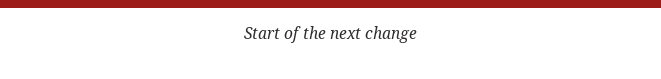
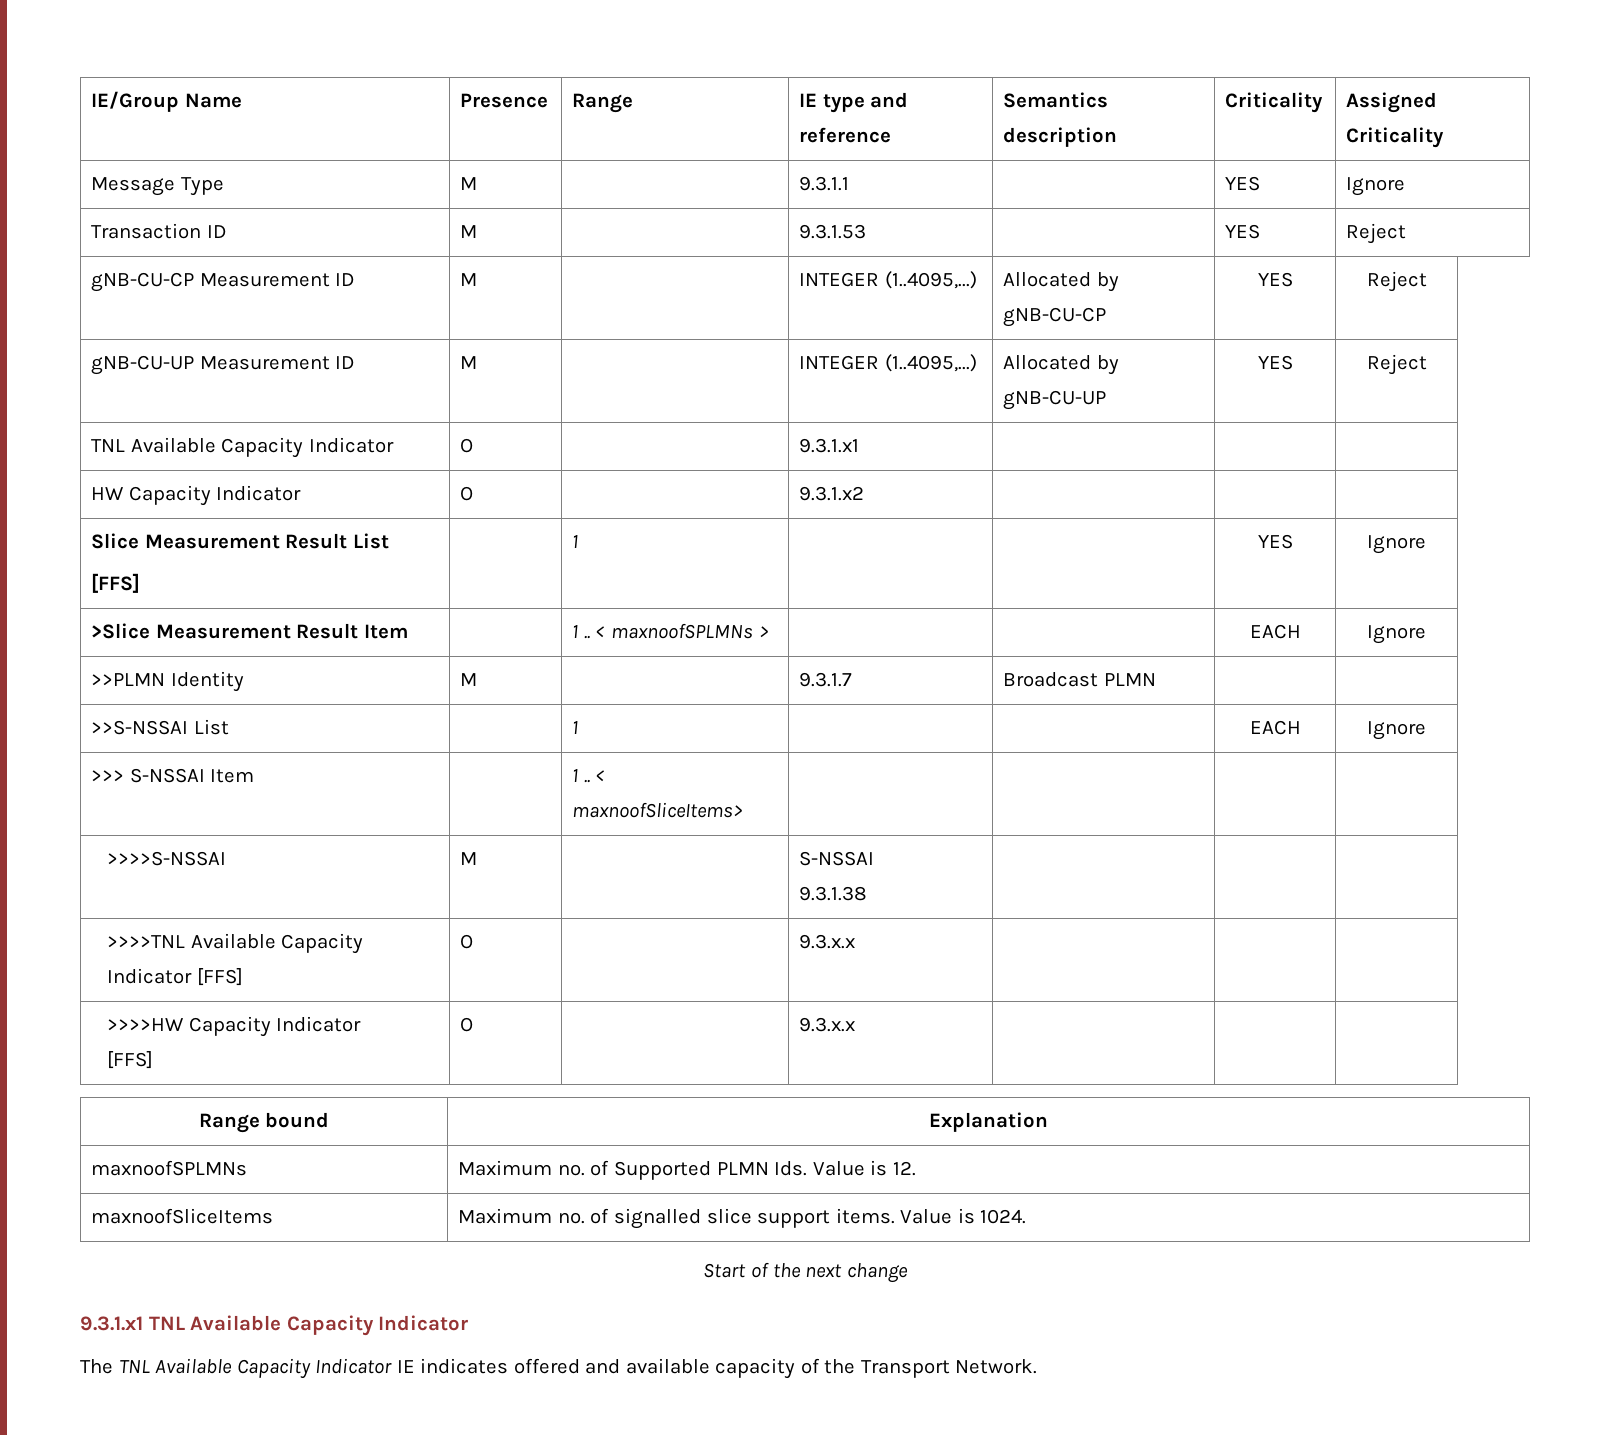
(244, 33) none -> [91,91,242,112] [460,93,549,108] [572,93,634,113] [799,92,909,113] [799,127,892,143] [1003,92,1109,108] [1003,127,1118,147] [1225,92,1324,113] [1346,92,1438,113] [1346,127,1445,148] [91,177,224,196] [460,177,478,190] [799,176,850,191] [1225,176,1261,191] [1346,177,1406,196] [91,223,227,239] [460,225,478,238] [799,224,867,239] [1225,224,1261,239] [1346,223,1407,244] [91,272,356,292] [460,273,478,286] [799,271,977,289] [1003,272,1119,292] [1003,307,1107,327] [1257,272,1293,287] [1366,271,1427,292] [91,355,356,375] [460,356,478,369] [799,354,977,372] [1003,355,1119,375] [1003,390,1107,410] [1257,355,1293,370] [1366,354,1427,375] [91,437,395,458] [460,438,474,453] [799,438,860,453] [91,485,302,506] [460,486,474,501] [799,486,865,501] [91,533,390,549] [91,573,141,593] [572,535,579,548] [1257,534,1293,549] [1367,535,1426,554] [91,623,409,639] [572,623,769,639] [1249,624,1301,639] [1367,625,1426,644] [91,671,244,692] [460,673,478,686] [799,672,853,687] [1003,672,1156,687] [91,719,229,735] [572,721,579,734] [1249,720,1301,735] [1367,721,1426,740] [91,768,255,783] [572,769,606,783] [572,802,744,818] [107,851,227,866] [460,852,478,865] [799,851,875,866] [799,886,868,901] [107,933,364,954] [107,968,243,986] [460,934,474,949] [799,934,856,949] [107,1016,362,1037] [107,1051,154,1069] [460,1017,474,1032] [799,1017,856,1032] [198,1112,330,1133] [929,1112,1048,1132] [91,1160,248,1176] [458,1160,916,1180] [91,1208,274,1224] [458,1208,1027,1229] IE/Group Name | Presence | Range | IE type and reference | Semantics description | Criticality | Assigned Criticality // Message Type | M | | 9.3.1.1 | | YES | Ignore // Transaction ID | M | | 9.3.1.53 | | YES | Reject // gNB-CU-CP Measurement ID | M | | INTEGER (1..4095,...) | Allocated by gNB-CU-CP | YES | Reject // gNB-CU-UP Measurement ID | M | | INTEGER (1..4095,...) | Allocated by gNB-CU-UP | YES | Reject // TNL Available Capacity Indicator | O | | 9.3.1.x1 | | | // HW Capacity Indicator | O | | 9.3.1.x2 | | | // Slice Measurement Result List // [FFS] | | 1 | | | YES | Ignore // >Slice Measurement Result Item | | 1 .. < maxnoofSPLMNs > | | | EACH | Ignore // >>PLMN Identity | M | | 9.3.1.7 | Broadcast PLMN | | // >>S-NSSAI List | | 1 | | | EACH | Ignore // >>> S-NSSAI Item | | 1 .. < maxnoofSliceItems> | | | | // >>>>S-NSSAI | M | | S-NSSAI // 9.3.1.38 | | | // >>>>TNL Available Capacity Indicator [FFS] | O | | 9.3.x.x | | | // >>>>HW Capacity Indicator // [FFS] | O | | 9.3.x.x | | | // Range bound | Explanation // maxnoofSPLMNs | Maximum no. of Supported PLMN Ids. Value is 12. // maxnoofSliceItems | Maximum no. of signalled slice support items. Value is 1024. //
(417, 34) none -> [80,1315,469,1336] [80,1358,1038,1379] // 9.3.1.x1 TNL Available Capacity Indicator // The TNL Available Capacity Indicator IE indicates offered and available capacity of the Transport Network.

